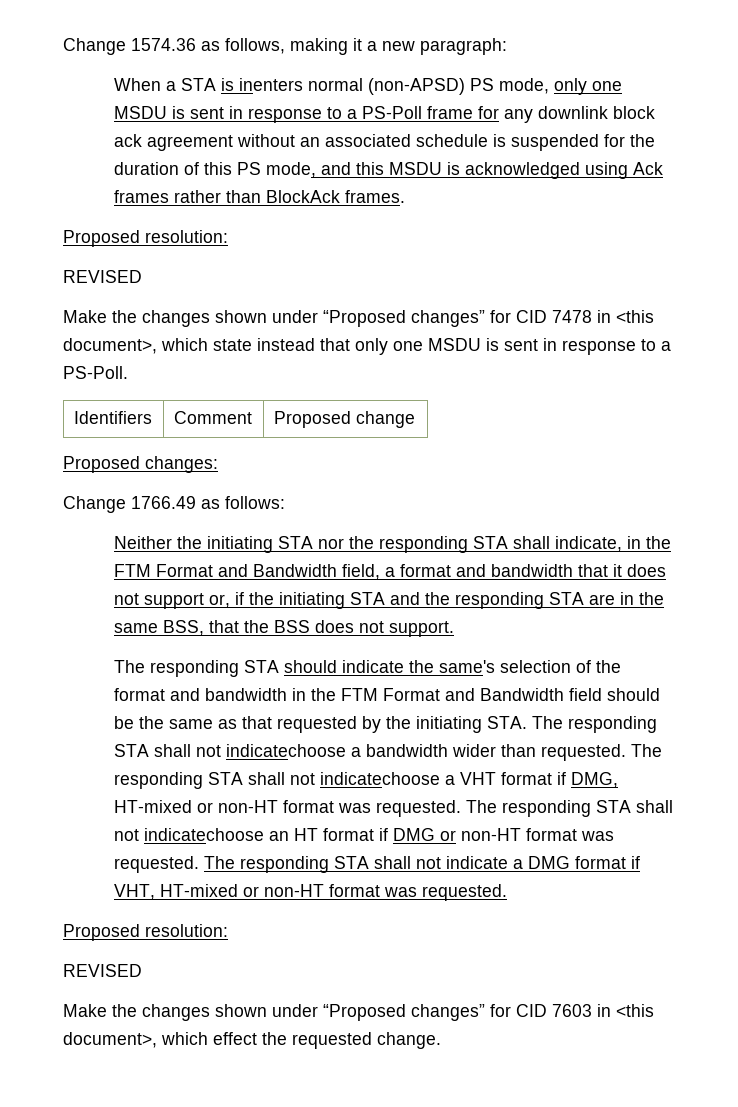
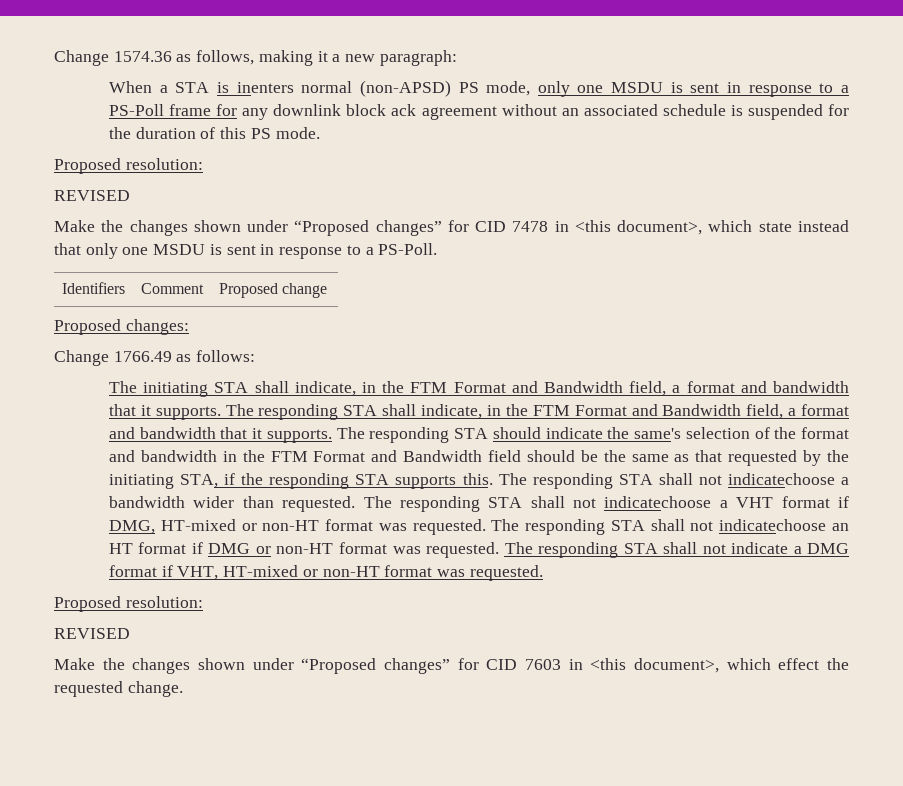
[266,162,664,179] [114,190,406,203] mode, and this MSDU is acknowledged using Ack frames rather than BlockAck frames. -> [275,127,320,139] mode.
[114,536,375,553] Neither the initiating STA nor the -> [108,381,849,397] [108,404,254,420] The initiating STA shall indicate, in the FTM Format and Bandwidth field, a format and bandwidth that it supports. The
[627,564,667,577] [114,592,665,609] [114,620,455,637] does not support or, if the initiating STA and the responding STA are in the same BSS, that the BSS does not support. // -> [266,429,332,443] supports.
[487,716,528,729] STA. -> [180,473,493,489] STA, if the responding STA supports this.

